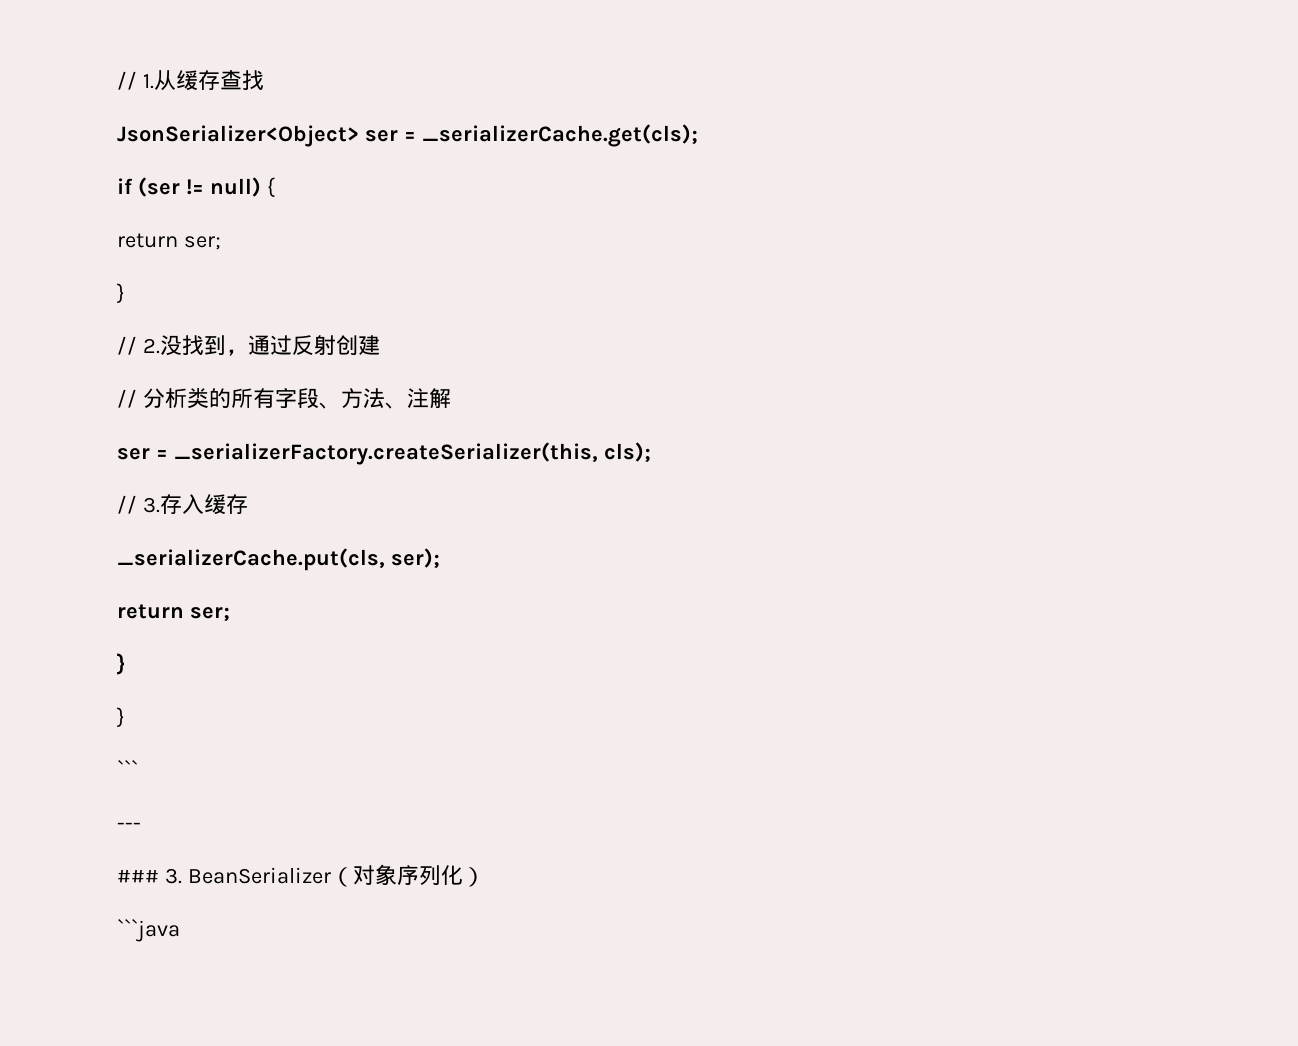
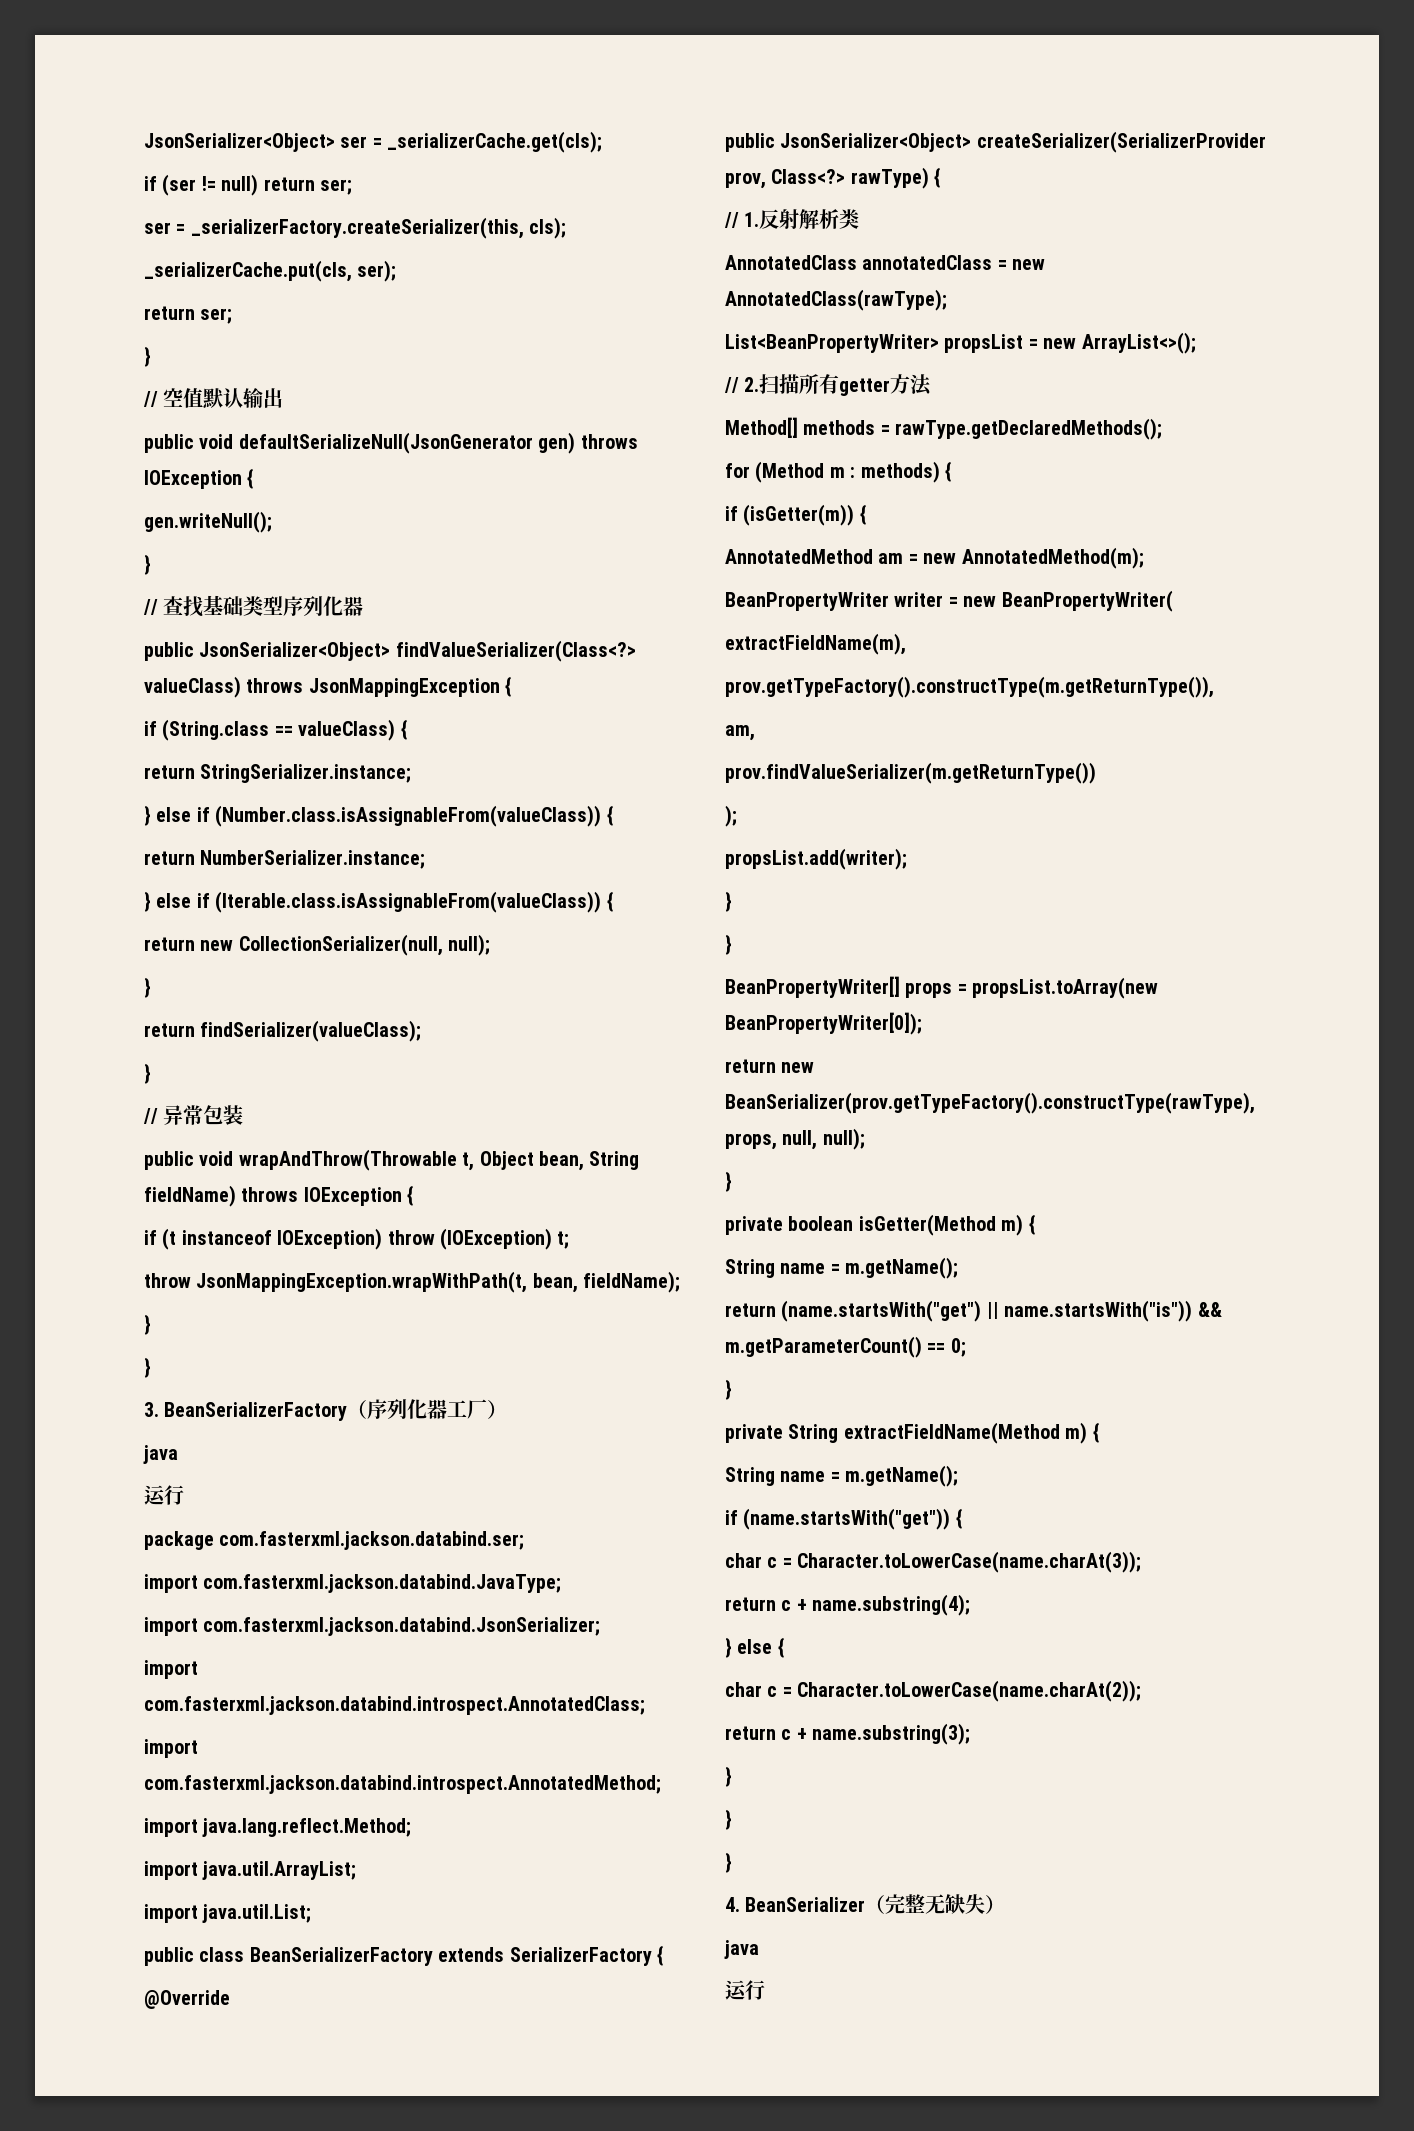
[117,70,264,91] // 1.从缓存查找 // -> (144, 142) none
[266,177,275,198] [117,233,221,250] [117,283,125,304] [117,335,380,356] [117,388,451,409] { // return ser; // } // // 2.没找到，通过反射创建 // // 分析类的所有字段、方法、注解 -> [263,177,352,195] return ser;
[117,494,248,515] // // 3.存入缓存 -> (567, 228) none
[117,707,125,728] [117,760,138,777] [117,822,141,830] [117,864,485,887] [117,919,180,942] } // ``` // --- // ### 3. BeanSerializer（对象序列化） // ```java -> [143,387,284,409] [144,432,638,454] [144,468,254,489] [144,511,272,533] [144,554,151,575] [143,595,364,617] [144,640,636,662] [144,676,512,698] [144,719,407,741] [144,764,412,783] [144,805,613,827] [144,850,426,869] [144,891,613,913] [144,934,491,956] [144,977,151,998] [144,1020,422,1042] [144,1063,151,1084] [143,1105,244,1125] [144,1149,640,1171] [144,1185,414,1207] [144,1228,570,1250] [144,1271,681,1293] [144,1314,151,1335] [144,1357,151,1378] [144,1399,508,1421] [143,1445,178,1464] [144,1485,184,1505] [144,1531,525,1550] [144,1574,562,1593] [144,1617,601,1636] [144,1660,198,1679] [144,1696,645,1715] [144,1739,198,1758] [144,1775,661,1794] [144,1818,412,1837] [144,1861,357,1880] [144,1904,312,1923] [144,1945,663,1966] [144,1990,230,2009] [725,131,1266,153] [725,167,941,189] [724,209,860,229] [725,255,1046,270] [725,289,947,311] [725,332,1196,354] [724,374,933,396] [725,417,1163,440] [725,461,951,483] [725,504,866,526] [725,547,1144,569] [725,590,1173,612] [725,633,906,655] [725,676,1214,698] [725,725,755,741] [725,762,1096,784] [725,805,737,827] [725,848,907,870] [725,891,732,912] [725,934,732,955] [725,976,1159,999] [725,1012,922,1035] [725,1059,815,1073] [725,1092,1255,1114] [725,1128,865,1150] [725,1171,732,1192] [725,1214,1035,1236] [725,1257,959,1279] [725,1300,1222,1322] [725,1336,966,1358] [725,1379,732,1400] [725,1422,1099,1444] [725,1465,959,1487] [725,1508,962,1530] [725,1551,1142,1573] [725,1594,971,1616] [725,1637,784,1658] [725,1680,1142,1702] [725,1723,971,1745] [725,1766,732,1787] [725,1809,732,1830] [725,1852,732,1873] [725,1894,1006,1914] [724,1940,759,1959] [725,1980,765,2000] // 空值默认输出 // public void defaultSerializeNull(JsonGenerator gen) throws IOException { // gen.writeNull(); // } // // 查找基础类型序列化器 // public JsonSerializer<Object> findValueSerializer(Class<?> valueClass) throws JsonMappingException { // if (String.class == valueClass) { // return StringSerializer.instance; // } else if (Number.class.isAssignableFrom(valueClass)) { // return NumberSerializer.instance; // } else if (Iterable.class.isAssignableFrom(valueClass)) { // return new CollectionSerializer(null, null); // } // return findSerializer(valueClass); // } // // 异常包装 // public void wrapAndThrow(Throwable t, Object bean, String fieldName) throws IOException { // if (t instanceof IOException) throw (IOException) t; // throw JsonMappingException.wrapWithPath(t, bean, fieldName); // } // } // 3. BeanSerializerFactory（序列化器工厂） // java // 运行 // package com.fasterxml.jackson.databind.ser; // import com.fasterxml.jackson.databind.JavaType; // import com.fasterxml.jackson.databind.JsonSerializer; // import com.fasterxml.jackson.databind.introspect.AnnotatedClass; // import com.fasterxml.jackson.databind.introspect.AnnotatedMethod; // import java.lang.reflect.Method; // import java.util.ArrayList; // import java.util.List; // public class BeanSerializerFactory extends SerializerFactory { // @Override // public JsonSerializer<Object> createSerializer(SerializerProvider prov, Class<?> rawType) { // // 1.反射解析类 // AnnotatedClass annotatedClass = new AnnotatedClass(rawType); // List<BeanPropertyWriter> propsList = new ArrayList<>(); // // 2.扫描所有getter方法 // Method[] methods = rawType.getDeclaredMethods(); // for (Method m : methods) { // if (isGetter(m)) { // AnnotatedMethod am = new AnnotatedMethod(m); // BeanPropertyWriter writer = new BeanPropertyWriter( // extractFieldName(m), // prov.getTypeFactory().constructType(m.getReturnType()), // am, // prov.findValueSerializer(m.getReturnType()) // ); // propsList.add(writer); // } // } // BeanPropertyWriter[] props = propsList.toArray(new BeanPropertyWriter[0]); // return new BeanSerializer(prov.getTypeFactory().constructType(rawType), props, null, null); // } // private boolean isGetter(Method m) { // String name = m.getName(); // return (name.startsWith("get") || name.startsWith("is")) && m.getParameterCount() == 0; // } // private String extractFieldName(Method m) { // String name = m.getName(); // if (name.startsWith("get")) { // char c = Character.toLowerCase(name.charAt(3)); // return c + name.substring(4); // } else { // char c = Character.toLowerCase(name.charAt(2)); // return c + name.substring(3); // } // } // } // 4. BeanSerializer（完整无缺失） // java // 运行

